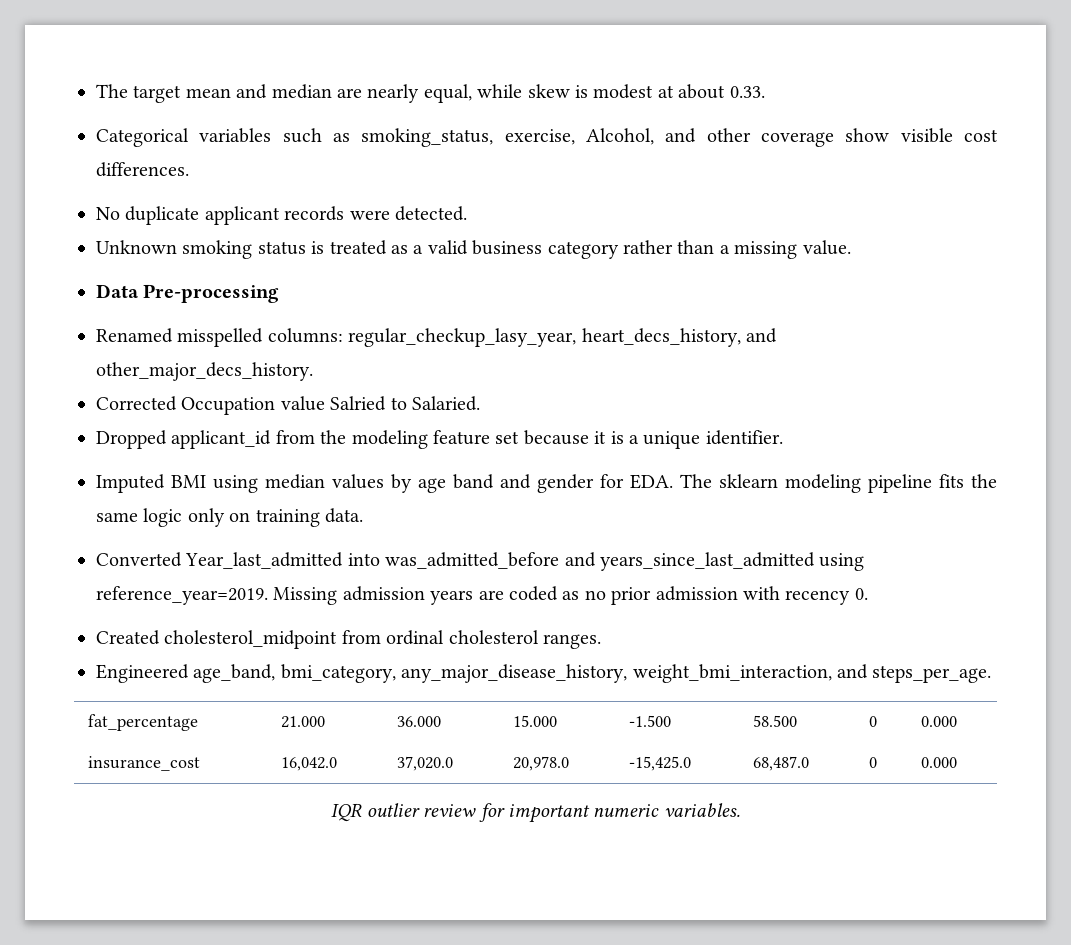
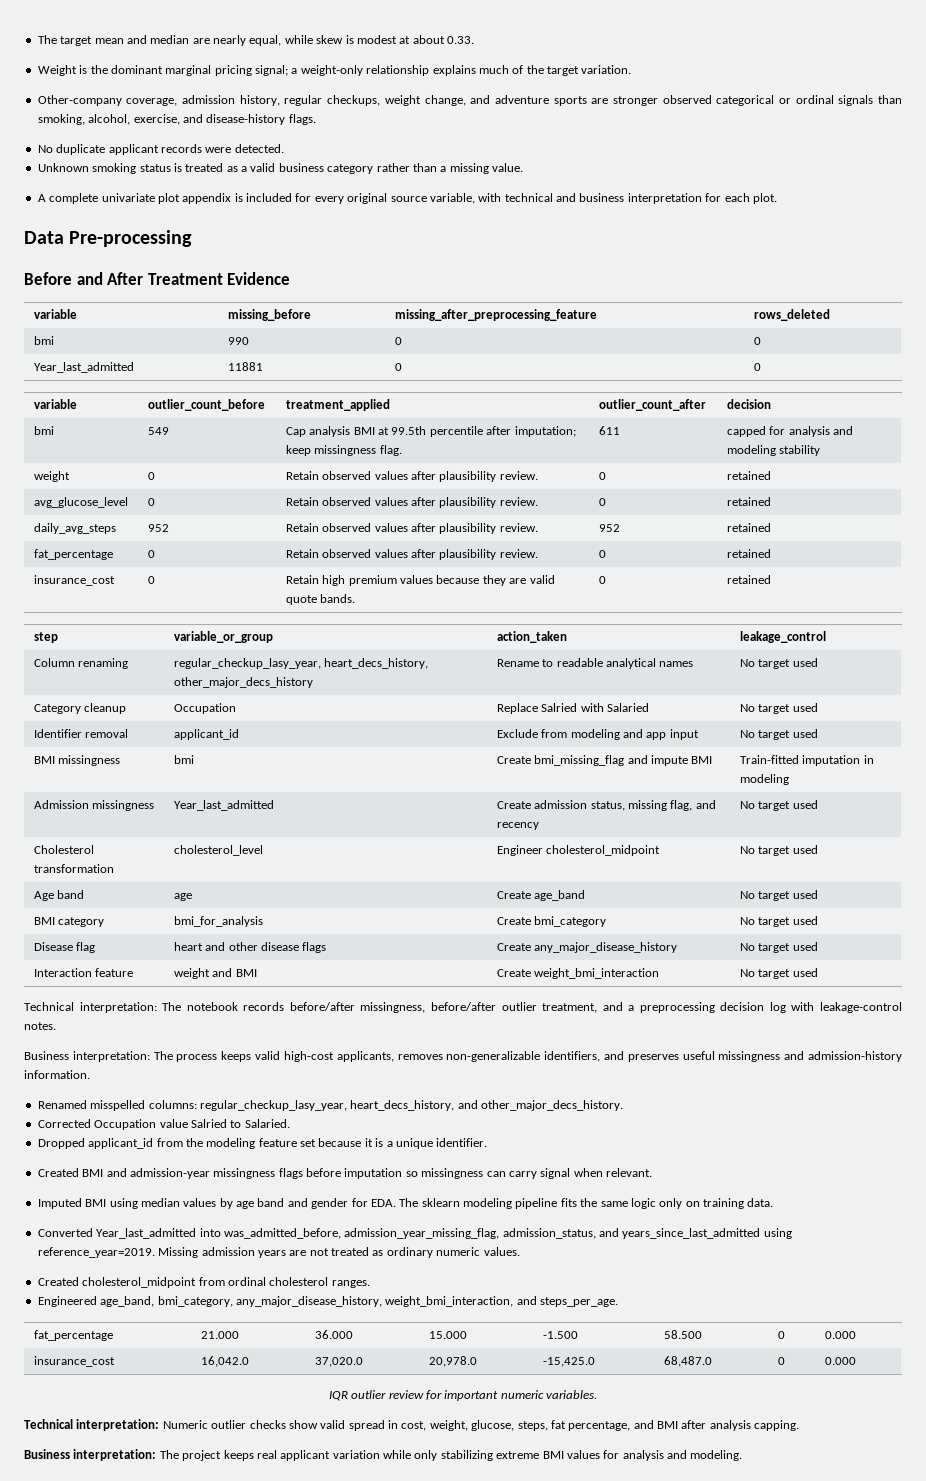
[96,128,999,147] [96,162,189,177] Categorical variables such as smoking_status, exercise, Alcohol, and other coverage show visible cost differences. -> [37,65,632,76] [37,95,902,106] [37,114,316,125] Weight is the dominant marginal pricing signal; a weight-only relationship explains much of the target variation. // Other-company coverage, admission history, regular checkups, weight change, and adventure sports are stronger observed categorical or ordinal signals than smoking, alcohol, exercise, and disease-history flags.
[96,284,280,303] Data Pre-processing -> [37,193,777,204] [24,230,193,247] [24,272,291,285] [33,309,77,319] [227,309,311,321] [394,309,597,321] [753,309,830,321] [33,336,54,345] [227,337,249,345] [394,337,402,345] [753,337,761,345] [33,362,134,373] [227,362,263,371] [394,363,402,371] [753,363,761,371] [33,399,77,409] [147,399,265,411] [285,399,390,411] [598,399,706,411] [726,399,771,409] [33,426,54,435] [147,427,169,435] [285,426,576,437] [285,445,402,456] [598,426,620,435] [726,426,854,437] [726,445,821,456] [33,471,70,482] [147,472,155,480] [285,471,538,482] [598,472,606,480] [726,471,771,480] [33,497,128,508] [147,498,155,506] [285,497,538,508] [598,498,606,506] [726,497,771,506] [33,523,116,534] [147,524,169,532] [285,523,538,534] [598,524,620,532] [726,523,771,532] [33,549,113,560] [147,550,155,558] [285,549,538,560] [598,550,606,558] [726,549,771,558] [33,575,115,586] [147,576,155,584] [285,575,555,586] [285,594,356,605] [598,576,606,584] [726,575,771,584] [33,632,58,643] [173,631,273,643] [496,631,567,643] [739,631,826,643] [33,658,129,669] [173,658,429,669] [173,677,313,688] [496,658,694,669] [739,658,818,669] [33,703,127,714] [173,703,236,714] [496,703,650,714] [739,703,818,714] [33,729,129,738] [173,729,239,740] [496,729,699,740] [739,729,818,740] [33,755,121,766] [173,755,194,764] [496,755,713,766] [739,755,874,766] [739,774,789,785] [33,800,155,811] [173,800,274,811] [496,800,716,811] [496,822,539,830] [739,800,818,811] [33,845,94,854] [33,864,114,873] [173,845,263,856] [496,845,661,856] [739,845,818,856] [33,890,85,901] [173,893,192,901] [496,890,586,901] [739,890,818,901] [33,917,105,927] [173,916,263,927] [496,916,607,927] [739,916,818,927] [33,942,96,953] [173,942,327,953] [496,942,678,953] [739,942,818,953] [33,968,134,977] [173,968,257,979] [496,968,660,979] [739,968,818,979] [24,1002,902,1013] [24,1022,56,1030] [24,1051,902,1062] [24,1070,90,1079] A complete univariate plot appendix is included for every original source variable, with technical and business interpretation for each plot. // Data Pre-processing // Before and After Treatment Evidence // variable | missing_before | missing_after_preprocessing_feature | rows_deleted // bmi | 990 | 0 | 0 // Year_last_admitted | 11881 | 0 | 0 // variable | outlier_count_before | treatment_applied | outlier_count_after | decision // bmi | 549 | Cap analysis BMI at 99.5th percentile after imputation; keep missingness flag. | 611 | capped for analysis and modeling stability // weight | 0 | Retain observed values after plausibility review. | 0 | retained // avg_glucose_level | 0 | Retain observed values after plausibility review. | 0 | retained // daily_avg_steps | 952 | Retain observed values after plausibility review. | 952 | retained // fat_percentage | 0 | Retain observed values after plausibility review. | 0 | retained // insurance_cost | 0 | Retain high premium values because they are valid quote bands. | 0 | retained // step | variable_or_group | action_taken | leakage_control // Column renaming | regular_checkup_lasy_year, heart_decs_history, other_major_decs_history | Rename to readable analytical names | No target used // Category cleanup | Occupation | Replace Salried with Salaried | No target used // Identifier removal | applicant_id | Exclude from modeling and app input | No target used // BMI missingness | bmi | Create bmi_missing_flag and impute BMI | Train-fitted imputation in modeling // Admission missingness | Year_last_admitted | Create admission status, missing flag, and recency | No target used // Cholesterol transformation | cholesterol_level | Engineer cholesterol_midpoint | No target used // Age band | age | Create age_band | No target used // BMI category | bmi_for_analysis | Create bmi_category | No target used // Disease flag | heart and other disease flags | Create any_major_disease_history | No target used // Interaction feature | weight and BMI | Create weight_bmi_interaction | No target used // Technical interpretation: The notebook records before/after missingness, before/after outlier treatment, and a preprocessing decision log with leakage-control notes. // Business interpretation: The process keeps valid high-cost applicants, removes non-generalizable identifiers, and preserves useful missingness and admission-history information.
(783, 437) none -> [37,1168,652,1179] // Created BMI and admission-year missingness flags before imputation so missingness can carry signal when relevant.
[385,552,560,569] was_admitted_before -> [223,1228,596,1239] was_admitted_before, admission_year_missing_flag, admission_status,
[508,586,868,605] coded as no prior admission with recency 0. -> [309,1247,520,1258] not treated as ordinary numeric values.
(740, 810) none -> [24,1419,800,1431] [24,1449,743,1461] // Technical interpretation: Numeric outlier checks show valid spread in cost, weight, glucose, steps, fat percentage, and BMI after analysis capping. // Business interpretation: The project keeps real applicant variation while only stabilizing extreme BMI values for analysis and modeling.

